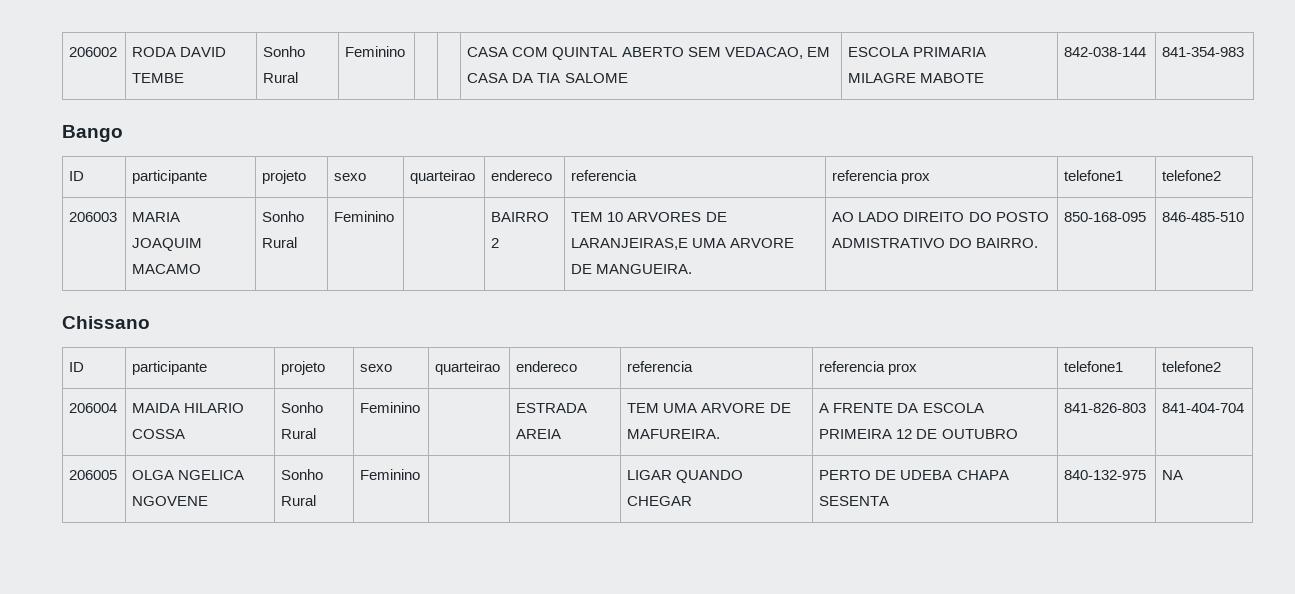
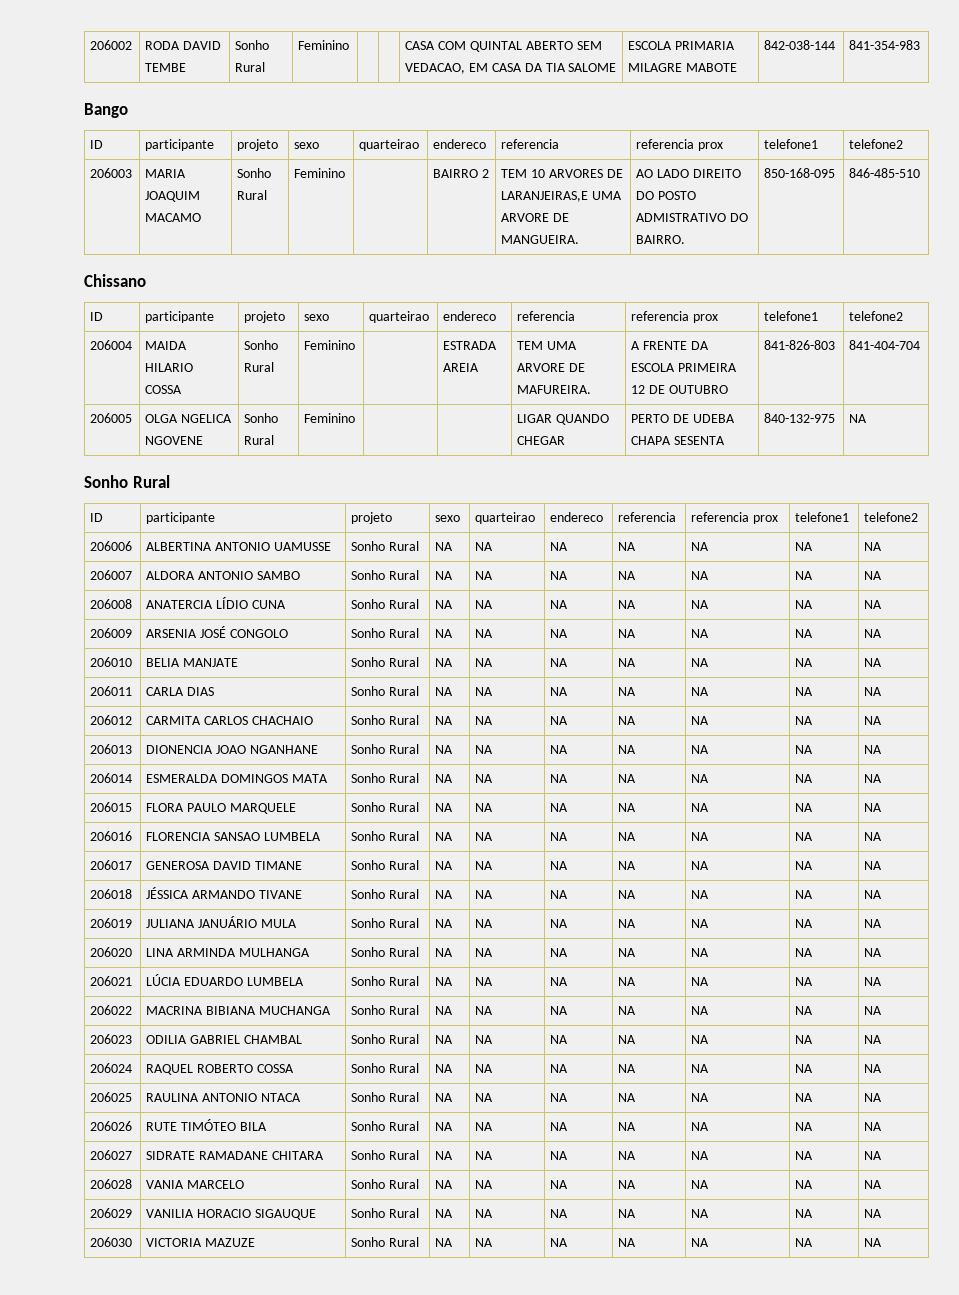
(1184, 475) none -> [84,475,170,488] [90,513,104,522] [146,512,216,524] [351,512,393,524] [435,515,461,522] [475,512,536,524] [550,512,604,522] [618,512,677,522] [691,512,779,524] [795,512,850,522] [864,512,919,522] [90,541,133,551] [146,542,332,551] [351,541,420,551] [435,542,454,551] [475,542,494,551] [550,542,569,551] [618,542,637,551] [691,542,710,551] [795,542,814,551] [864,542,883,551] [90,570,133,580] [146,571,301,580] [351,570,420,580] [435,571,454,580] [475,571,494,580] [550,571,569,580] [618,571,637,580] [691,571,710,580] [795,571,814,580] [864,571,883,580] [90,599,133,609] [146,597,287,609] [351,599,420,609] [435,600,454,609] [475,600,494,609] [550,600,569,609] [618,600,637,609] [691,600,710,609] [795,600,814,609] [864,600,883,609] [90,628,133,638] [146,626,289,638] [351,628,420,638] [435,629,454,638] [475,629,494,638] [550,629,569,638] [618,629,637,638] [691,629,710,638] [795,629,814,638] [864,629,883,638] [90,657,133,667] [146,658,239,667] [351,657,420,667] [435,658,454,667] [475,658,494,667] [550,658,569,667] [618,658,637,667] [691,658,710,667] [795,658,814,667] [864,658,883,667] [90,686,133,696] [146,687,215,696] [351,686,420,696] [435,687,454,696] [475,687,494,696] [550,687,569,696] [618,687,637,696] [691,687,710,696] [795,687,814,696] [864,687,883,696] [90,715,133,725] [146,716,314,725] [351,715,420,725] [435,716,454,725] [475,716,494,725] [550,716,569,725] [618,716,637,725] [691,716,710,725] [795,716,814,725] [864,716,883,725] [90,744,133,754] [146,745,319,754] [351,744,420,754] [435,745,454,754] [475,745,494,754] [550,745,569,754] [618,745,637,754] [691,745,710,754] [795,745,814,754] [864,745,883,754] [90,773,133,783] [146,774,329,783] [351,773,420,783] [435,774,454,783] [475,774,494,783] [550,774,569,783] [618,774,637,783] [691,774,710,783] [795,774,814,783] [864,774,883,783] [90,802,133,812] [146,803,297,814] [351,802,420,812] [435,803,454,812] [475,803,494,812] [550,803,569,812] [618,803,637,812] [691,803,710,812] [795,803,814,812] [864,803,883,812] [90,831,133,841] [146,832,322,841] [351,831,420,841] [435,832,454,841] [475,832,494,841] [550,832,569,841] [618,832,637,841] [691,832,710,841] [795,832,814,841] [864,832,883,841] [90,860,133,870] [146,861,303,870] [351,860,420,870] [435,861,454,870] [475,861,494,870] [550,861,569,870] [618,861,637,870] [691,861,710,870] [795,861,814,870] [864,861,883,870] [90,889,133,899] [146,887,303,899] [351,889,420,899] [435,890,454,899] [475,890,494,899] [550,890,569,899] [618,890,637,899] [691,890,710,899] [795,890,814,899] [864,890,883,899] [90,918,133,928] [146,916,298,928] [351,918,420,928] [435,919,454,928] [475,919,494,928] [550,919,569,928] [618,919,637,928] [691,919,710,928] [795,919,814,928] [864,919,883,928] [90,947,133,957] [146,948,311,957] [351,947,420,957] [435,948,454,957] [475,948,494,957] [550,948,569,957] [618,948,637,957] [691,948,710,957] [795,948,814,957] [864,948,883,957] [90,976,133,986] [146,974,305,986] [351,976,420,986] [435,977,454,986] [475,977,494,986] [550,977,569,986] [618,977,637,986] [691,977,710,986] [795,977,814,986] [864,977,883,986] [90,1005,133,1015] [146,1006,332,1015] [351,1005,420,1015] [435,1006,454,1015] [475,1006,494,1015] [550,1006,569,1015] [618,1006,637,1015] [691,1006,710,1015] [795,1006,814,1015] [864,1006,883,1015] [90,1034,133,1044] [146,1035,303,1044] [351,1034,420,1044] [435,1035,454,1044] [475,1035,494,1044] [550,1035,569,1044] [618,1035,637,1044] [691,1035,710,1044] [795,1035,814,1044] [864,1035,883,1044] [90,1063,133,1073] [146,1064,295,1075] [351,1063,420,1073] [435,1064,454,1073] [475,1064,494,1073] [550,1064,569,1073] [618,1064,637,1073] [691,1064,710,1073] [795,1064,814,1073] [864,1064,883,1073] [90,1092,133,1102] [146,1093,302,1102] [351,1092,420,1102] [435,1093,454,1102] [475,1093,494,1102] [550,1093,569,1102] [618,1093,637,1102] [691,1093,710,1102] [795,1093,814,1102] [864,1093,883,1102] [90,1121,133,1131] [146,1119,268,1131] [351,1121,420,1131] [435,1122,454,1131] [475,1122,494,1131] [550,1122,569,1131] [618,1122,637,1131] [691,1122,710,1131] [795,1122,814,1131] [864,1122,883,1131] [90,1150,133,1160] [146,1151,325,1160] [351,1150,420,1160] [435,1151,454,1160] [475,1151,494,1160] [550,1151,569,1160] [618,1151,637,1160] [691,1151,710,1160] [795,1151,814,1160] [864,1151,883,1160] [90,1179,133,1189] [146,1180,245,1189] [351,1179,420,1189] [435,1180,454,1189] [475,1180,494,1189] [550,1180,569,1189] [618,1180,637,1189] [691,1180,710,1189] [795,1180,814,1189] [864,1180,883,1189] [90,1208,133,1218] [146,1209,317,1220] [351,1208,420,1218] [435,1209,454,1218] [475,1209,494,1218] [550,1209,569,1218] [618,1209,637,1218] [691,1209,710,1218] [795,1209,814,1218] [864,1209,883,1218] [90,1237,133,1247] [146,1238,256,1247] [351,1237,420,1247] [435,1238,454,1247] [475,1238,494,1247] [550,1238,569,1247] [618,1238,637,1247] [691,1238,710,1247] [795,1238,814,1247] [864,1238,883,1247] // Sonho Rural // ID | participante | projeto | sexo | quarteirao | endereco | referencia | referencia prox | telefone1 | telefone2 // 206006 | ALBERTINA ANTONIO UAMUSSE | Sonho Rural | NA | NA | NA | NA | NA | NA | NA // 206007 | ALDORA ANTONIO SAMBO | Sonho Rural | NA | NA | NA | NA | NA | NA | NA // 206008 | ANATERCIA LÍDIO CUNA | Sonho Rural | NA | NA | NA | NA | NA | NA | NA // 206009 | ARSENIA JOSÉ CONGOLO | Sonho Rural | NA | NA | NA | NA | NA | NA | NA // 206010 | BELIA MANJATE | Sonho Rural | NA | NA | NA | NA | NA | NA | NA // 206011 | CARLA DIAS | Sonho Rural | NA | NA | NA | NA | NA | NA | NA // 206012 | CARMITA CARLOS CHACHAIO | Sonho Rural | NA | NA | NA | NA | NA | NA | NA // 206013 | DIONENCIA JOAO NGANHANE | Sonho Rural | NA | NA | NA | NA | NA | NA | NA // 206014 | ESMERALDA DOMINGOS MATA | Sonho Rural | NA | NA | NA | NA | NA | NA | NA // 206015 | FLORA PAULO MARQUELE | Sonho Rural | NA | NA | NA | NA | NA | NA | NA // 206016 | FLORENCIA SANSAO LUMBELA | Sonho Rural | NA | NA | NA | NA | NA | NA | NA // 206017 | GENEROSA DAVID TIMANE | Sonho Rural | NA | NA | NA | NA | NA | NA | NA // 206018 | JÉSSICA ARMANDO TIVANE | Sonho Rural | NA | NA | NA | NA | NA | NA | NA // 206019 | JULIANA JANUÁRIO MULA | Sonho Rural | NA | NA | NA | NA | NA | NA | NA // 206020 | LINA ARMINDA MULHANGA | Sonho Rural | NA | NA | NA | NA | NA | NA | NA // 206021 | LÚCIA EDUARDO LUMBELA | Sonho Rural | NA | NA | NA | NA | NA | NA | NA // 206022 | MACRINA BIBIANA MUCHANGA | Sonho Rural | NA | NA | NA | NA | NA | NA | NA // 206023 | ODILIA GABRIEL CHAMBAL | Sonho Rural | NA | NA | NA | NA | NA | NA | NA // 206024 | RAQUEL ROBERTO COSSA | Sonho Rural | NA | NA | NA | NA | NA | NA | NA // 206025 | RAULINA ANTONIO NTACA | Sonho Rural | NA | NA | NA | NA | NA | NA | NA // 206026 | RUTE TIMÓTEO BILA | Sonho Rural | NA | NA | NA | NA | NA | NA | NA // 206027 | SIDRATE RAMADANE CHITARA | Sonho Rural | NA | NA | NA | NA | NA | NA | NA // 206028 | VANIA MARCELO | Sonho Rural | NA | NA | NA | NA | NA | NA | NA // 206029 | VANILIA HORACIO SIGAUQUE | Sonho Rural | NA | NA | NA | NA | NA | NA | NA // 206030 | VICTORIA MAZUZE | Sonho Rural | NA | NA | NA | NA | NA | NA | NA

